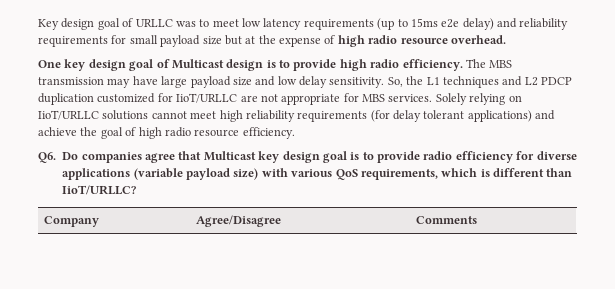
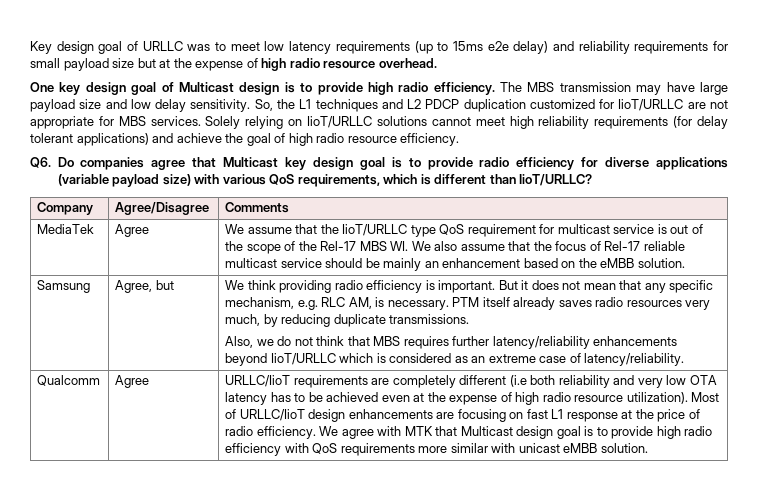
(477, 220) none -> [37,224,95,234] [115,224,150,237] [225,224,703,237] [225,241,685,254] [225,258,685,271] [37,280,91,293] [115,280,174,293] [225,280,714,293] [225,297,711,310] [225,314,470,327] [225,336,678,349] [225,353,685,366] [37,375,101,386] [115,375,150,388] [225,375,717,388] [225,392,720,405] [225,409,700,422] [225,426,713,439] [225,443,648,456] // MediaTek | Agree | We assume that the IioT/URLLC type QoS requirement for multicast service is out of the scope of the Rel-17 MBS WI. We also assume that the focus of Rel-17 reliable multicast service should be mainly an enhancement based on the eMBB solution. // Samsung | Agree, but | We think providing radio efficiency is important. But it does not mean that any specific mechanism, e.g. RLC AM, is necessary. PTM itself already saves radio resources very much, by reducing duplicate transmissions. // Also, we do not think that MBS requires further latency/reliability enhancements beyond IioT/URLLC which is considered as an extreme case of latency/reliability. // Qualcomm | Agree | URLLC/IioT requirements are completely different (i.e both reliability and very low OTA latency has to be achieved even at the expense of high radio resource utilization). Most of URLLC/IioT design enhancements are focusing on fast L1 response at the price of radio efficiency. We agree with MTK that Multicast design goal is to provide high radio efficiency with QoS requirements more similar with unicast eMBB solution.

